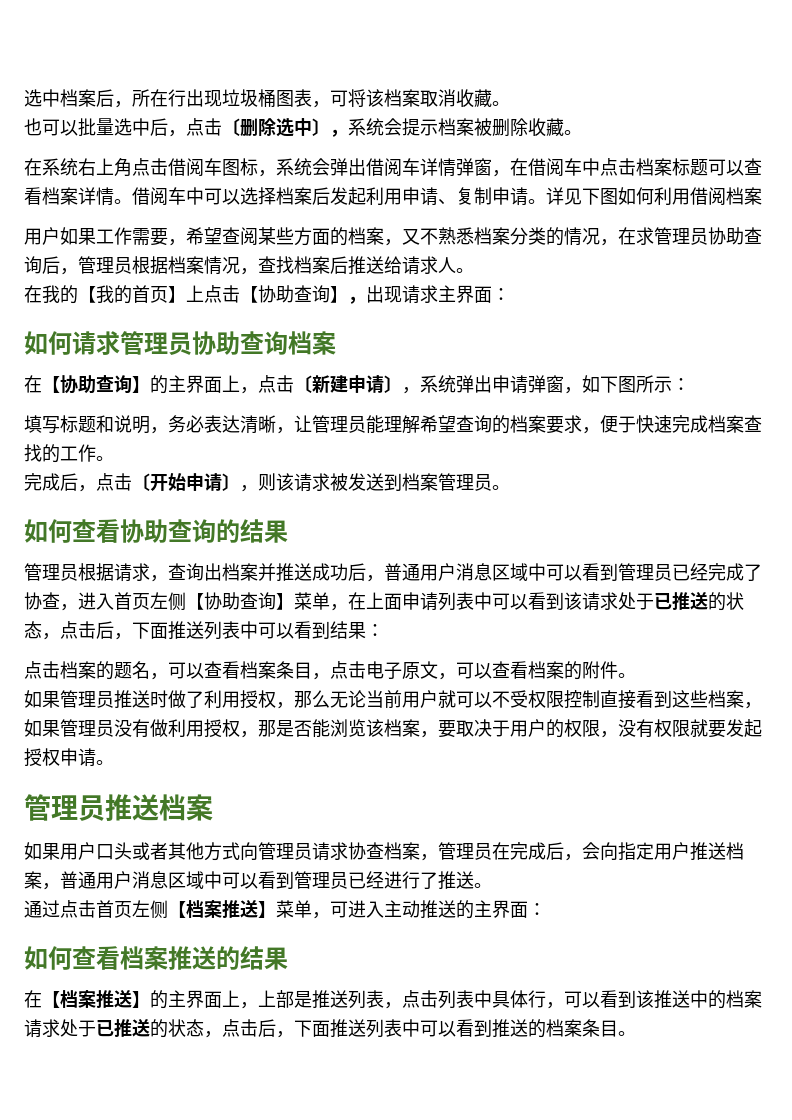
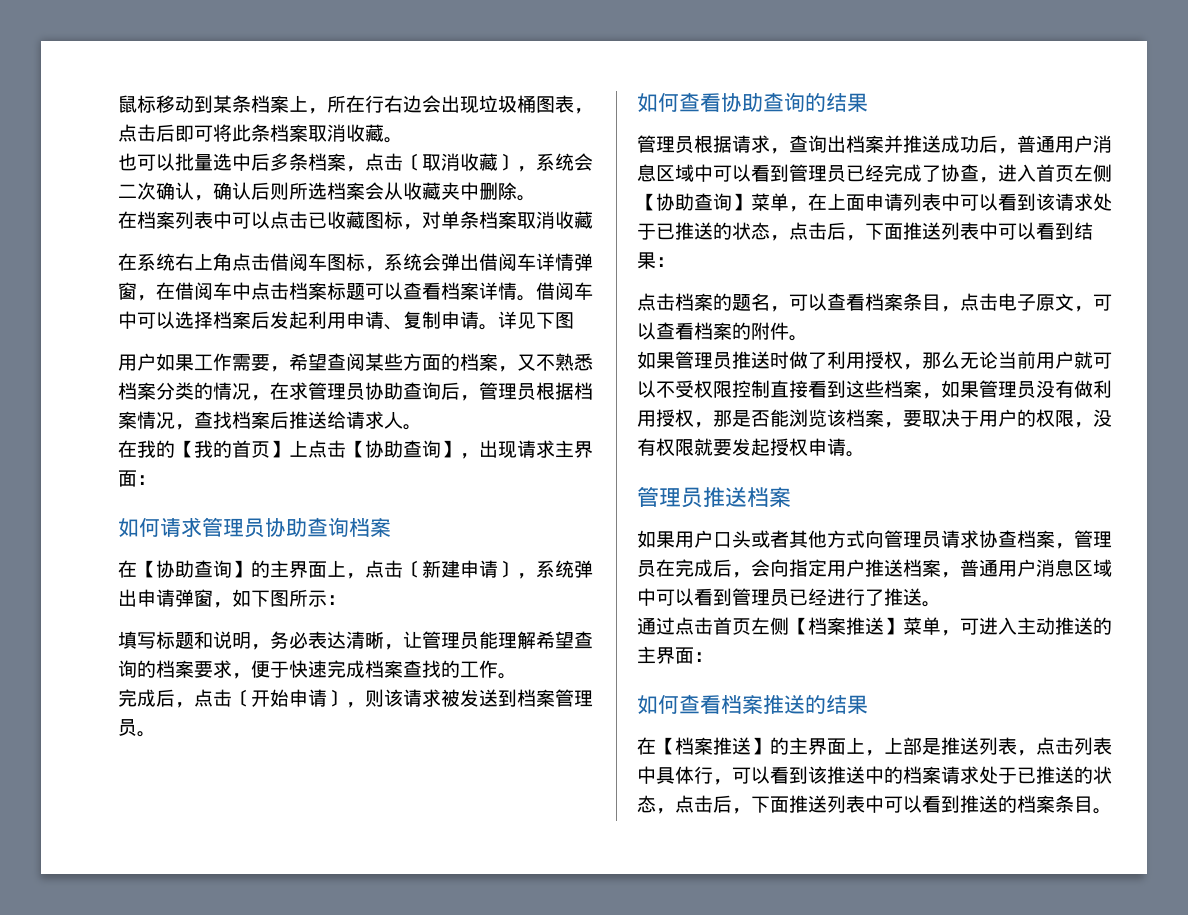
[24,89,114,107] 选中档案后 -> [118,95,308,113] 鼠标移动到某条档案上
(186, 98) none -> [384,95,441,113] 右边会
[330,89,384,107] 可将该 -> [118,124,270,142] 点击后即可将此条
[168,118,582,137] ，点击〔删除选中〕，系统会提示档案被删除收藏。 -> [270,153,593,172] [118,182,536,201] [118,211,593,230] 多条档案，点击〔取消收藏〕，系统会二次确认，确认后则所选档案会从收藏夹中删除。 // 在档案列表中可以点击已收藏图标，对单条档案取消收藏
[618,187,762,205] 如何利用借阅档案 -> (574, 320) none

